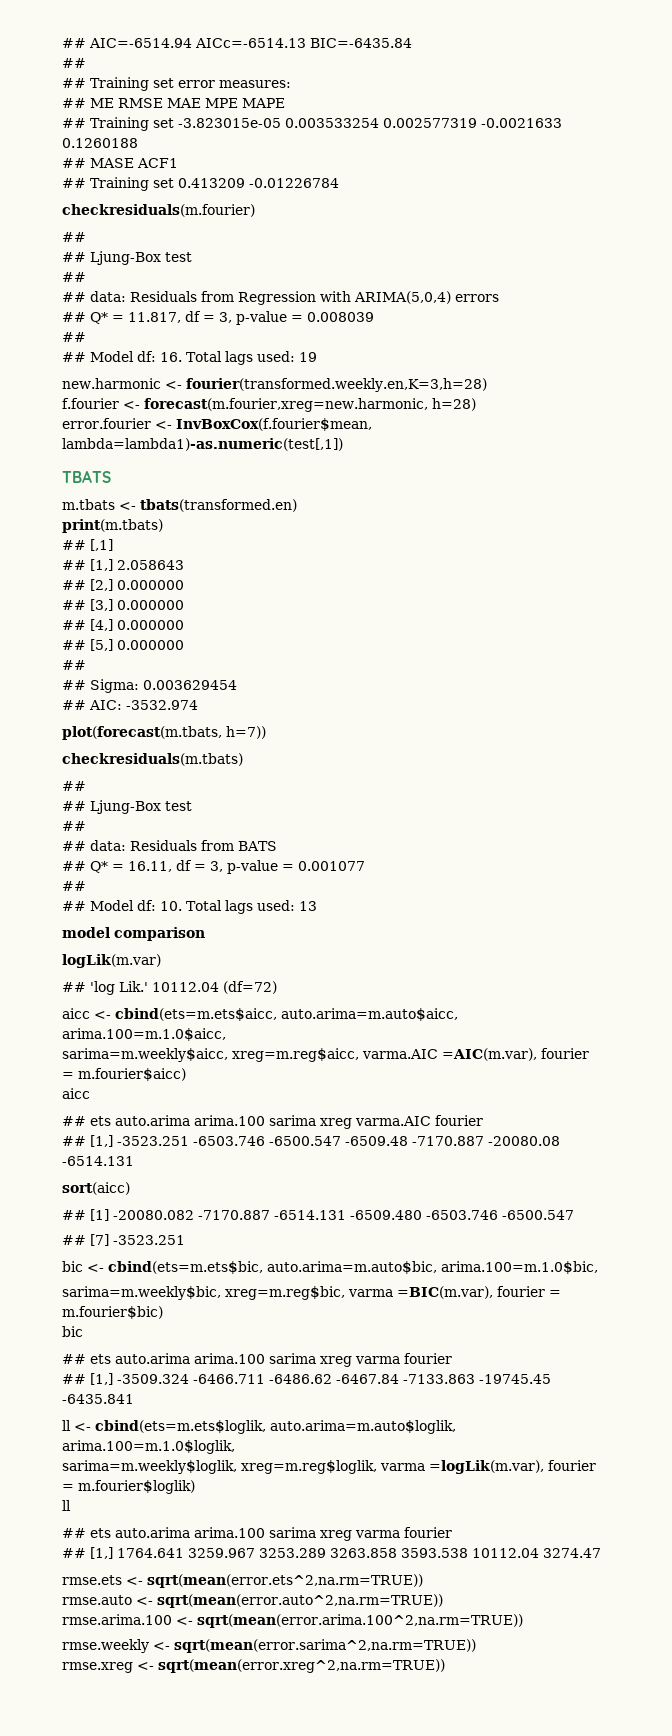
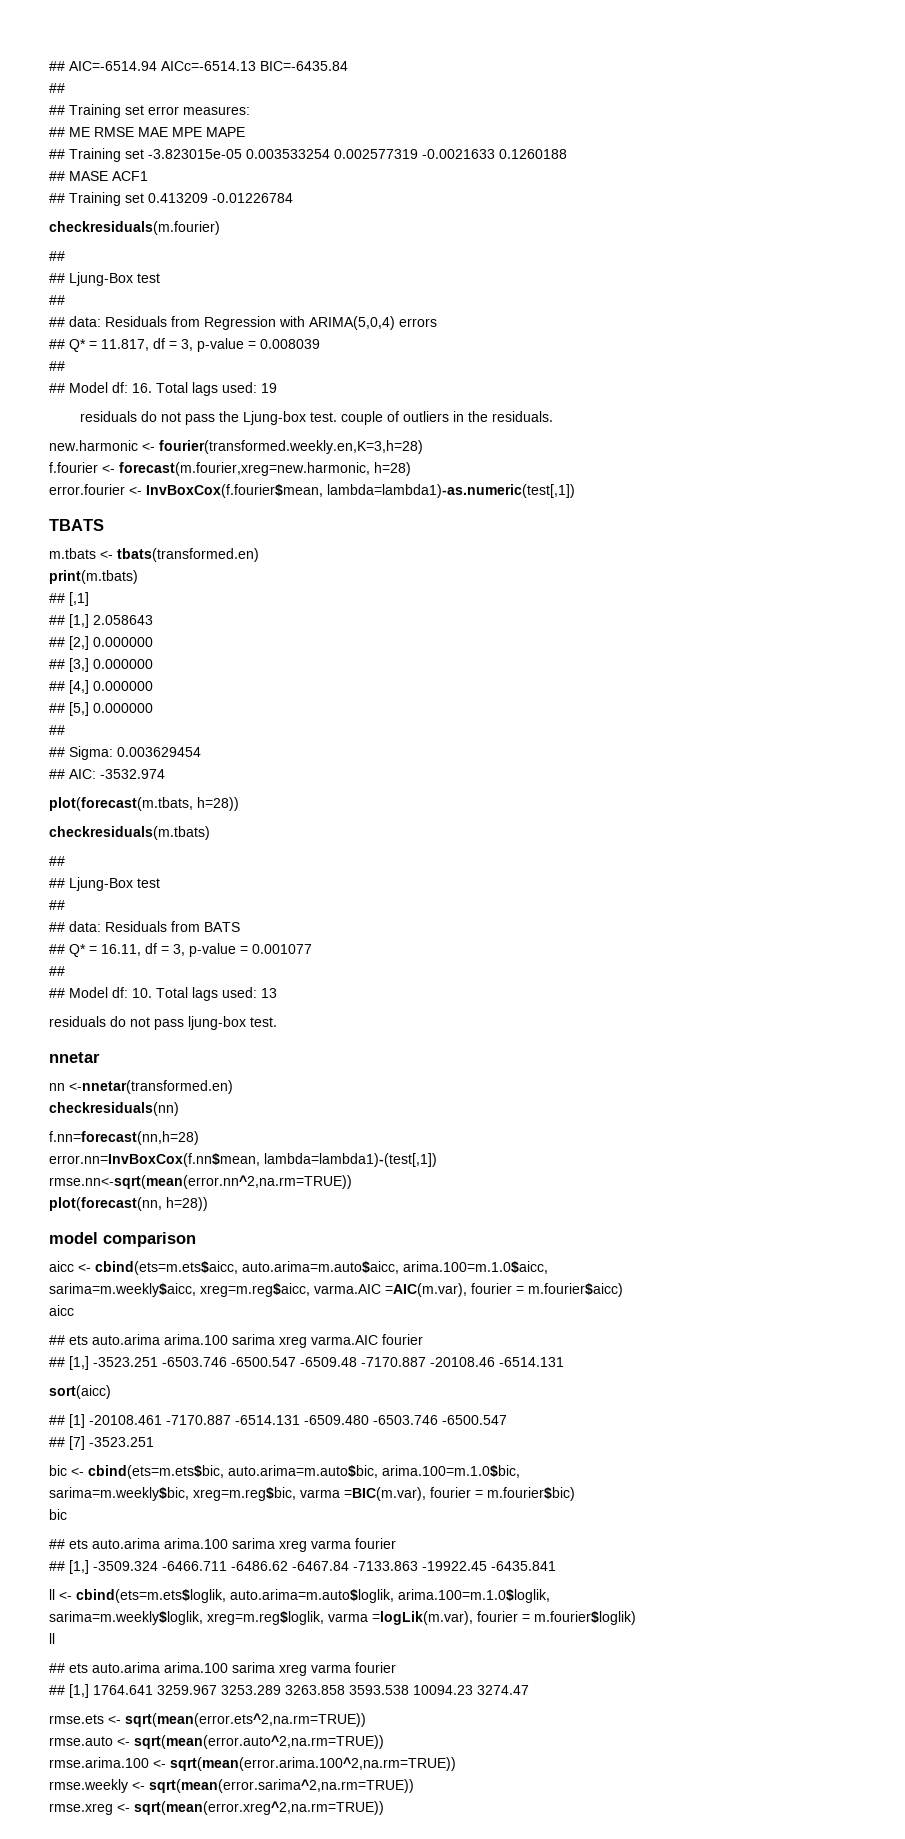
(317, 357) none -> [79,411,553,425] // residuals do not pass the Ljung-box test. couple of outliers in the residuals.
[226,726,266,739] h=7)) -> [197,797,239,811] h=28))
[62,927,205,941] [62,954,161,968] [62,981,277,995] model comparison // logLik(m.var) // ## 'log Lik.' 10112.04 (df=72) -> [49,1016,277,1030] [49,1052,100,1063] [49,1080,233,1094] [49,1102,179,1116] [49,1131,199,1145] [49,1153,437,1167] [49,1175,352,1189] [49,1197,208,1211] [49,1232,196,1247] residuals do not pass ljung-box test. // nnetar // nn <-nnetar(transformed.en) // checkresiduals(nn) // f.nn=forecast(nn,h=28) // error.nn=InvBoxCox(f.nn$mean, lambda=lambda1)-(test[,1]) // rmse.nn<-sqrt(mean(error.nn^2,na.rm=TRUE)) // plot(forecast(nn, h=28)) // model comparison
[488,1136,560,1146] -20080.08 -> [430,1357,495,1367] -20108.46
[113,1210,194,1220] -20080.082 -> [89,1415,162,1425] -20108.461
[479,1374,551,1384] -19745.45 -> [422,1561,487,1571] -19922.45
[472,1548,539,1558] 10112.04 -> [413,1685,473,1695] 10094.23

